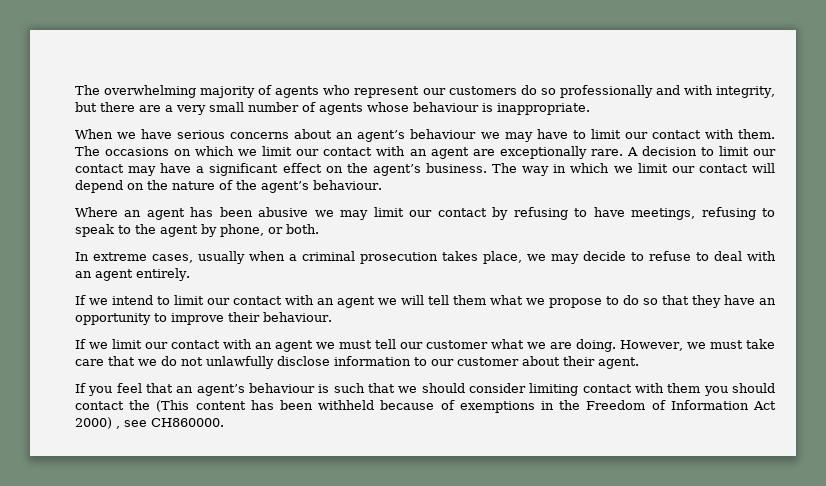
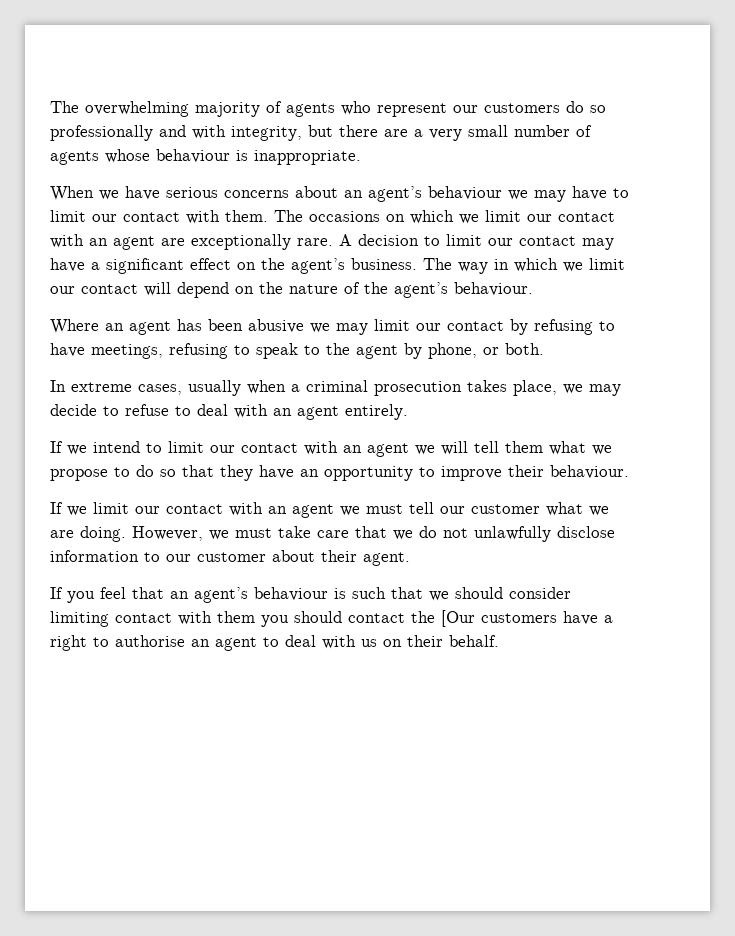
[156,400,776,413] [75,417,224,429] (This content has been withheld because of exemptions in the Freedom of Information Act 2000) , see CH860000. -> [441,610,613,627] [50,635,499,651] [Our customers have a right to authorise an agent to deal with us on their behalf.

